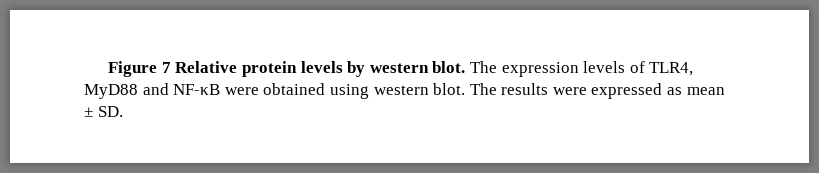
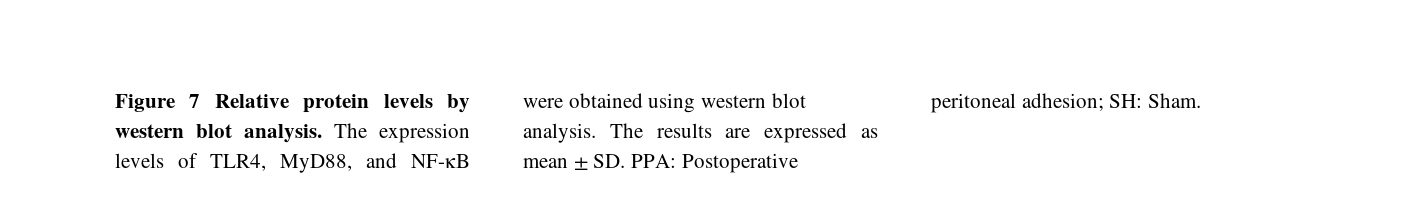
[432,61,466,73] blot. -> [196,124,322,143] blot analysis.
[84,84,138,99] MyD88 -> [280,154,352,173] MyD88,
[433,83,466,95] blot. -> [771,93,806,108] [523,123,596,143] blot analysis.
[552,87,587,95] were -> [725,128,751,138] are
(123, 111) none -> [631,153,798,173] [931,93,1202,113] PPA: Postoperative peritoneal adhesion; SH: Sham.

